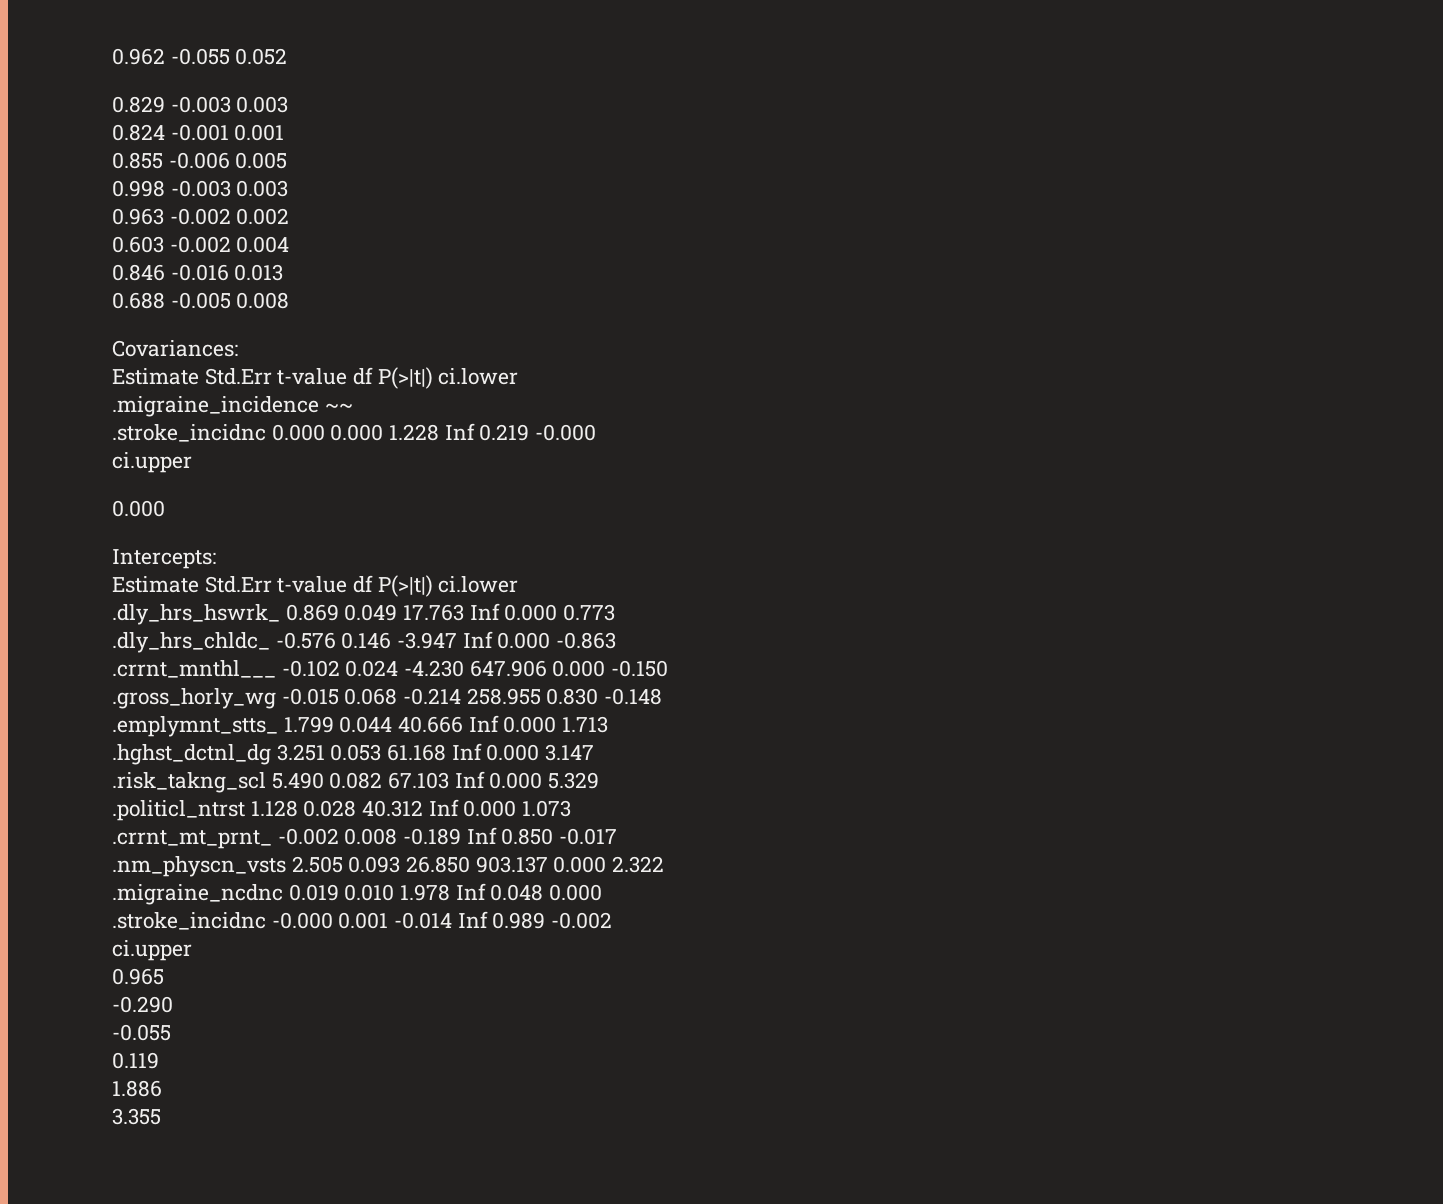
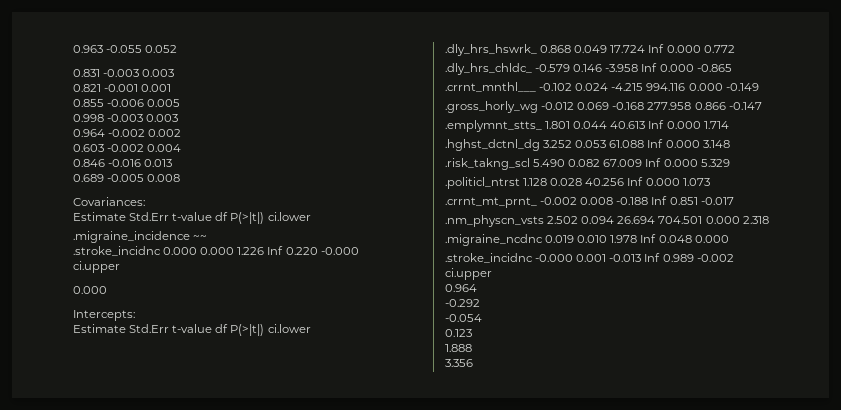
[112,48,165,65] 0.962 -> [73,45,103,53] 0.963
[112,96,289,113] [112,124,165,141] 0.829 -0.003 0.003 // 0.824 -> [73,69,175,77] [73,84,101,92] 0.831 -0.003 0.003 // 0.821
[112,208,164,225] 0.963 -> [73,129,105,137] 0.964
[112,292,165,309] 0.688 -> [73,174,104,182] 0.689
[389,423,530,441] 1.228 Inf 0.219 -> [237,246,318,255] 1.226 Inf 0.220
[285,603,616,621] 0.869 0.049 17.763 Inf 0.000 0.773 -> [540,44,735,53] 0.868 0.049 17.724 Inf 0.000 0.772
[275,631,617,649] -0.576 0.146 -3.947 Inf 0.000 -0.863 -> [535,63,732,72] -0.579 0.146 -3.958 Inf 0.000 -0.865
[404,660,669,677] [112,688,663,709] [112,715,609,737] -4.230 647.906 0.000 -0.150 // .gross_horly_wg -0.015 0.068 -0.214 258.955 0.830 -0.148 // .emplymnt_stts_ 1.799 0.044 40.666 Inf 0.000 1.713 -> [611,83,759,91] [445,101,762,113] [445,120,729,132] -4.215 994.116 0.000 -0.149 // .gross_horly_wg -0.012 0.069 -0.168 277.958 0.866 -0.147 // .emplymnt_stts_ 1.801 0.044 40.613 Inf 0.000 1.714
[276,743,595,761] 3.251 0.053 61.168 Inf 0.000 3.147 -> [543,139,730,148] 3.252 0.053 61.088 Inf 0.000 3.148
[388,772,450,789] 67.103 -> [603,159,643,167] 67.009
[362,800,424,817] 40.312 -> [585,178,625,186] 40.256
[403,827,554,845] -0.189 Inf 0.850 -> [616,196,698,205] -0.188 Inf 0.851
[291,856,665,873] 2.505 0.093 26.850 903.137 0.000 2.322 -> [547,216,769,224] 2.502 0.094 26.694 704.501 0.000 2.318
[394,912,453,929] -0.014 -> [609,254,642,262] -0.013
[112,968,164,985] [112,996,173,1013] [112,1024,171,1041] [112,1052,159,1069] [112,1080,162,1097] [112,1108,161,1125] 0.965 // -0.290 // -0.055 // 0.119 // 1.886 // 3.355 -> [445,284,477,292] [445,299,480,307] [445,314,482,322] [445,329,472,337] [445,344,472,352] [445,359,473,367] 0.964 // -0.292 // -0.054 // 0.123 // 1.888 // 3.356

